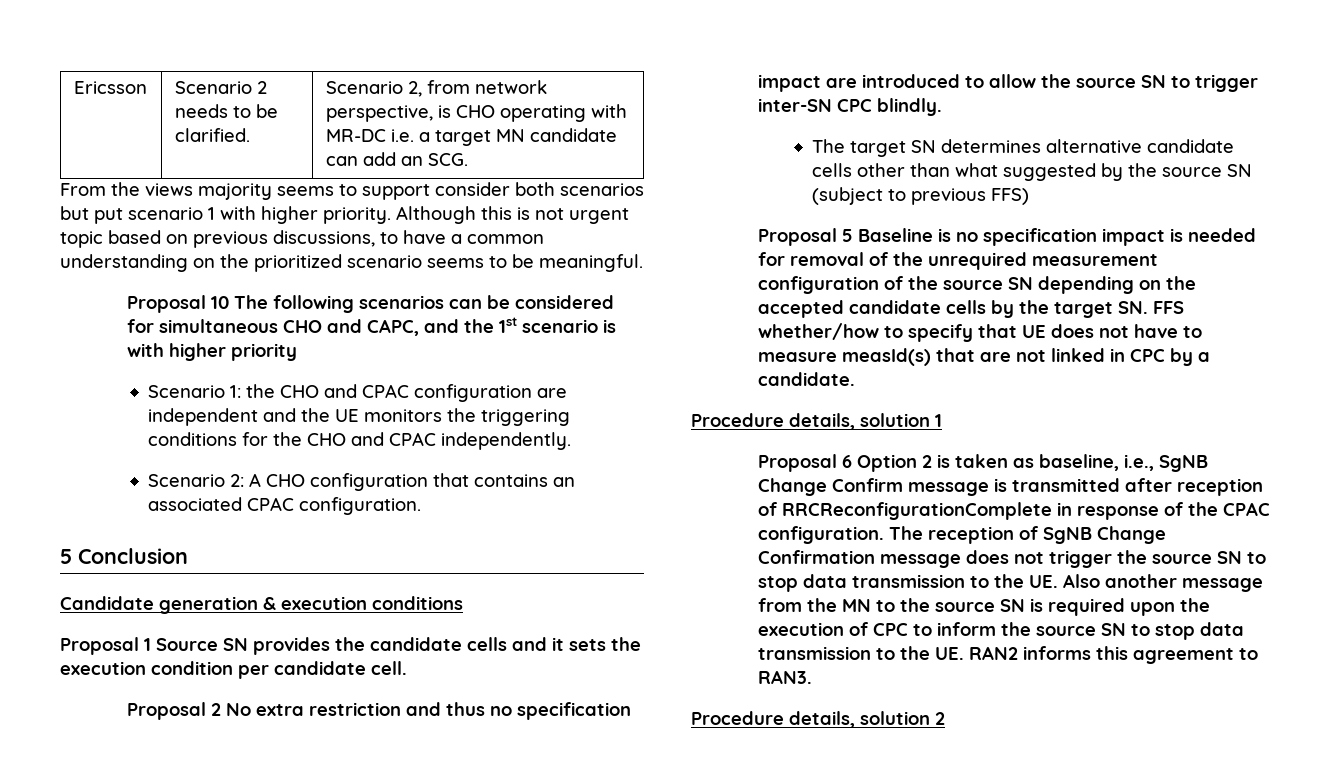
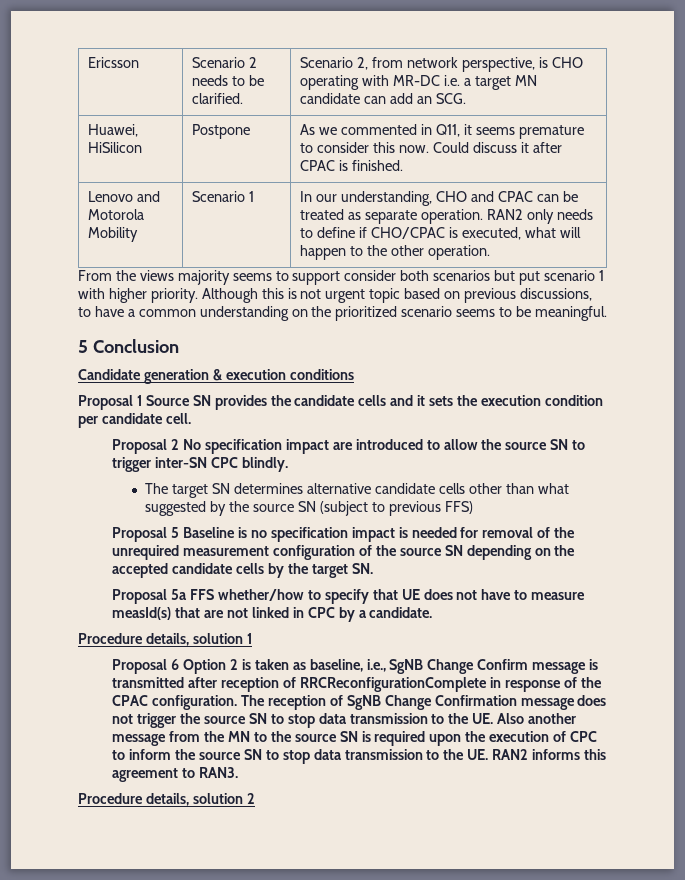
(468, 159) none -> [88,124,139,137] [88,142,143,153] [192,124,251,139] [300,124,584,139] [300,142,562,153] [300,160,404,171] [88,191,161,202] [88,209,145,220] [88,227,139,242] [192,191,255,202] [300,191,578,206] [300,209,593,224] [300,227,581,240] [300,245,490,260] // Huawei, HiSilicon | Postpone | As we commented in Q11, it seems premature to consider this now. Could discuss it after CPAC is finished. // Lenovo and Motorola Mobility | Scenario 1 | In our understanding, CHO and CPAC can be treated as separate operation. RAN2 only needs to define if CHO/CPAC is executed, what will happen to the other operation.
[127,295,615,313] [127,317,617,336] [127,343,298,361] [147,384,567,402] [147,408,570,426] [147,432,571,450] [147,473,575,491] [147,497,421,515] // Proposal 10 The following scenarios can be considered for simultaneous CHO and CAPC, and the 1st scenario is with higher priority // Scenario 1: the CHO and CPAC configuration are independent and the UE monitors the triggering conditions for the CHO and CPAC independently. // Scenario 2: A CHO configuration that contains an associated CPAC configuration. -> (607, 313) none
[256,702,513,716] extra restriction and thus no -> (202, 444) none
(1149, 307) none -> [112,589,188,604] // Proposal 5a

